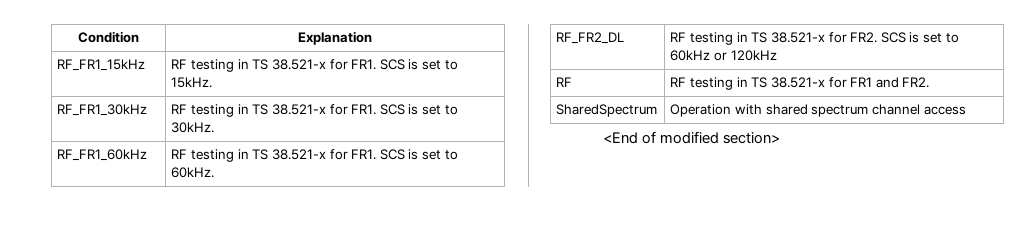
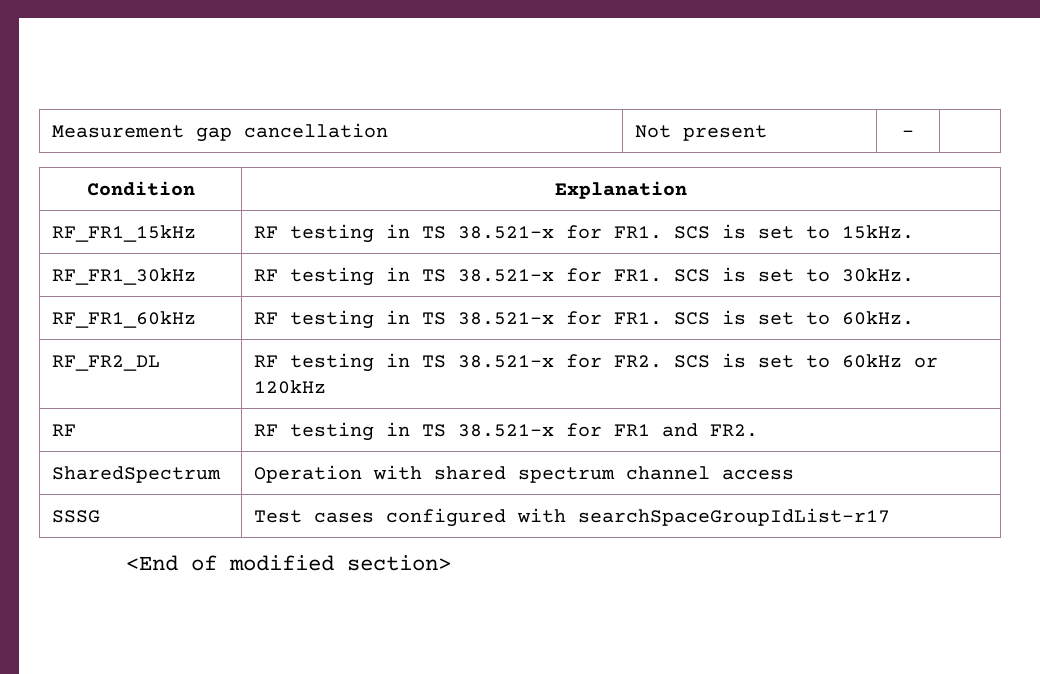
(78, 37) none -> [51,123,388,142] [634,125,767,141] [902,130,914,137] Measurement gap cancellation | Not present | - | //
(966, 110) none -> [51,510,100,523] [253,508,890,527] // SSSG | Test cases configured with searchSpaceGroupIdList-r17

